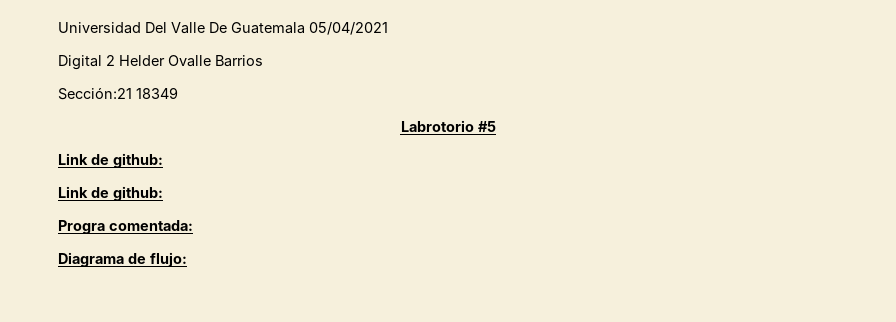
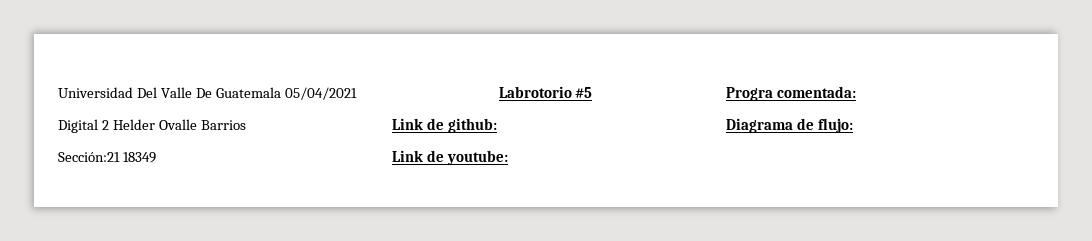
[113,186,163,201] github: -> [446,150,508,165] youtube:

